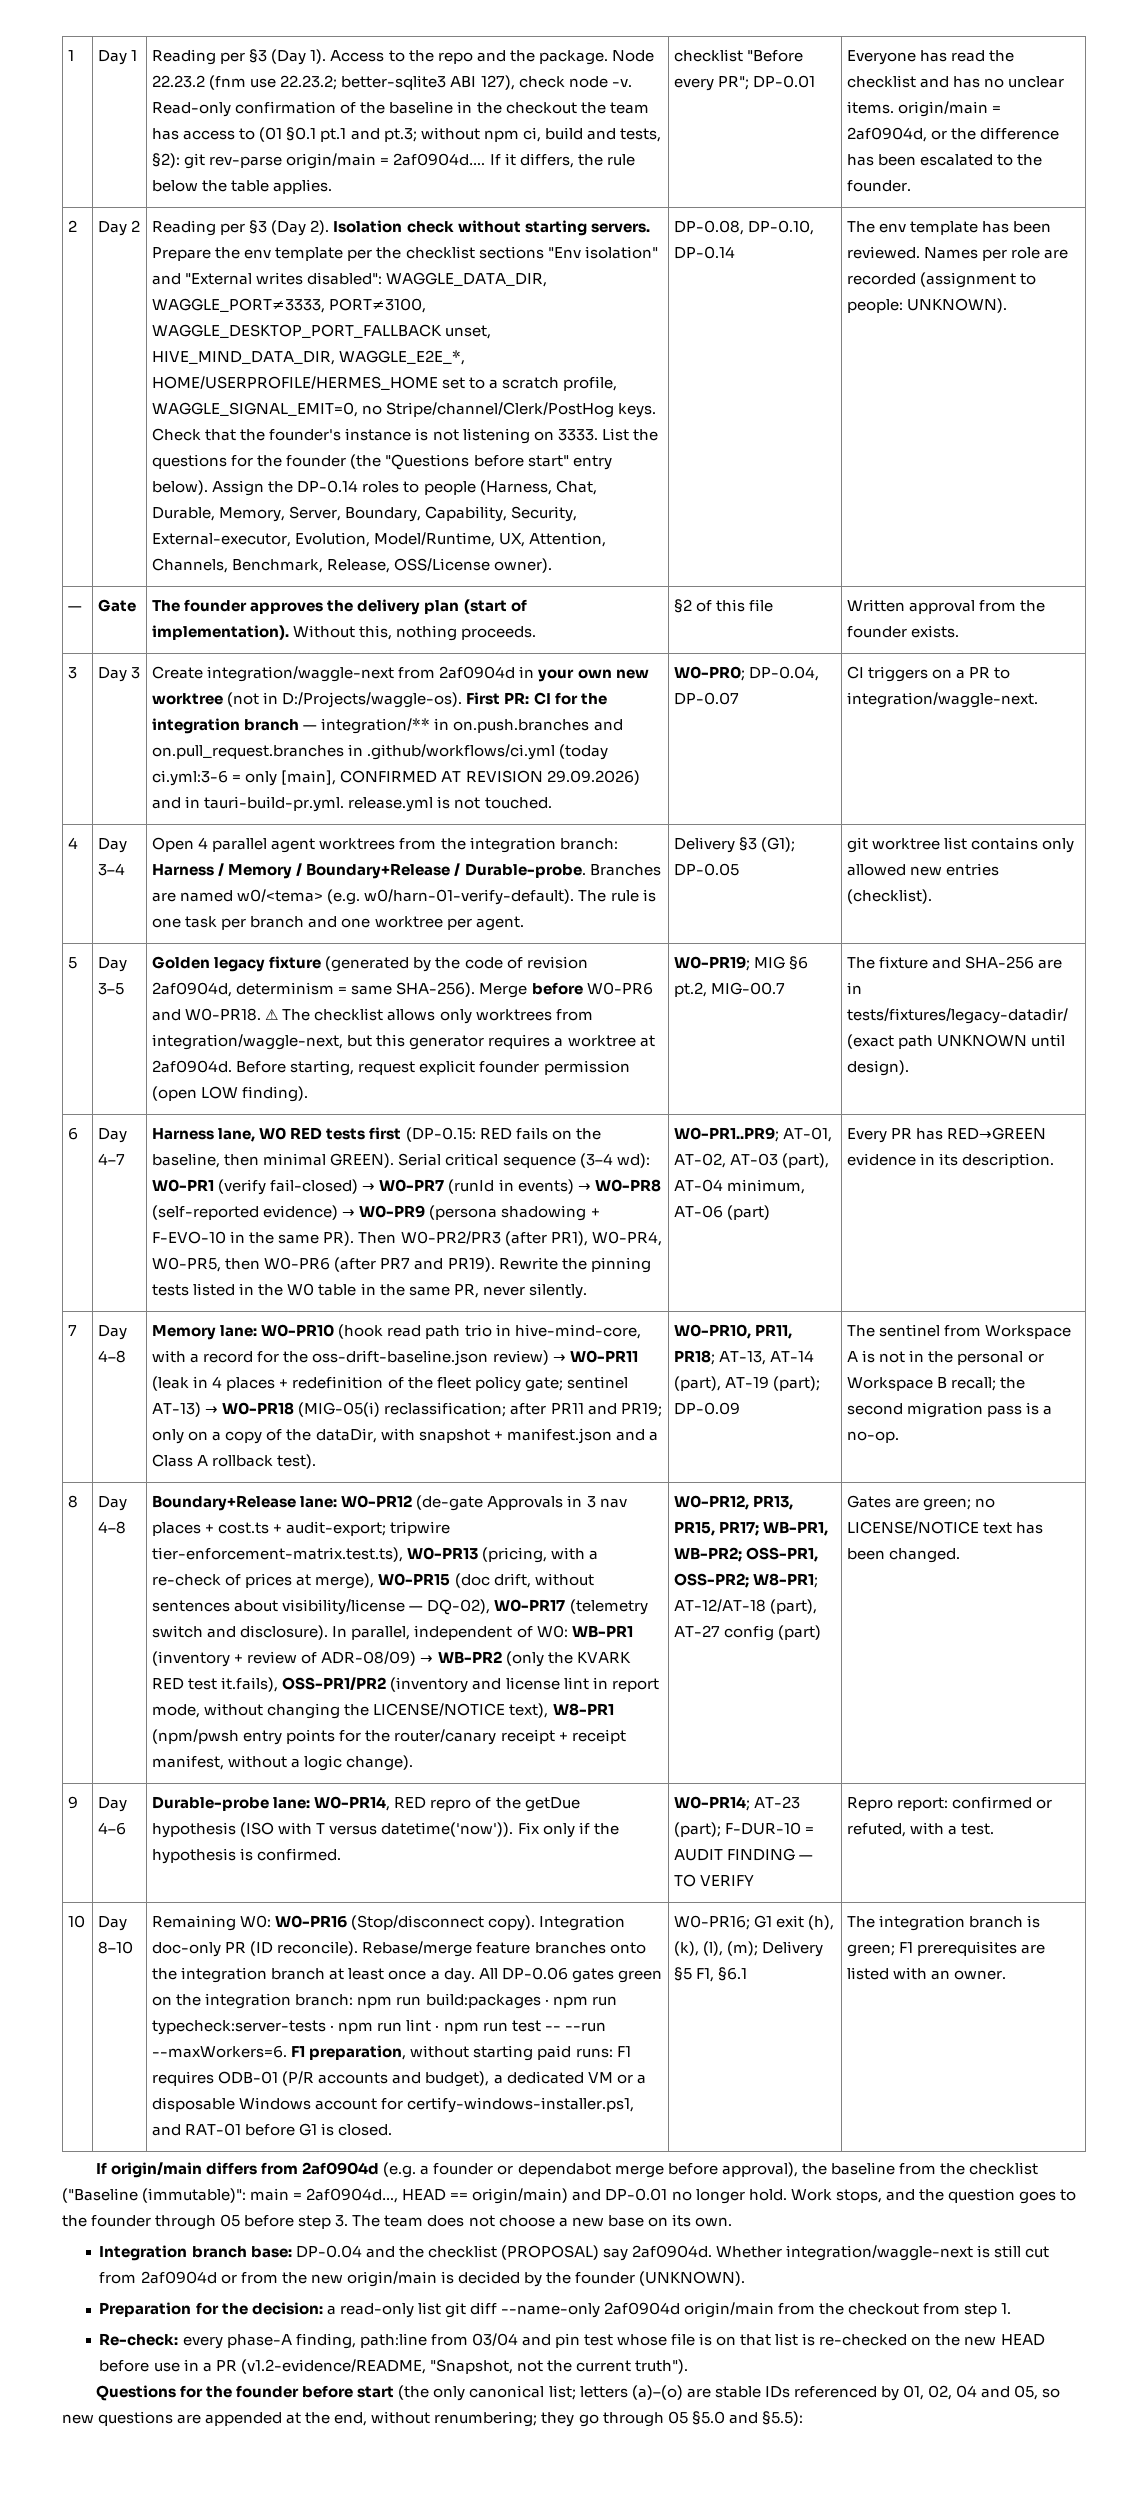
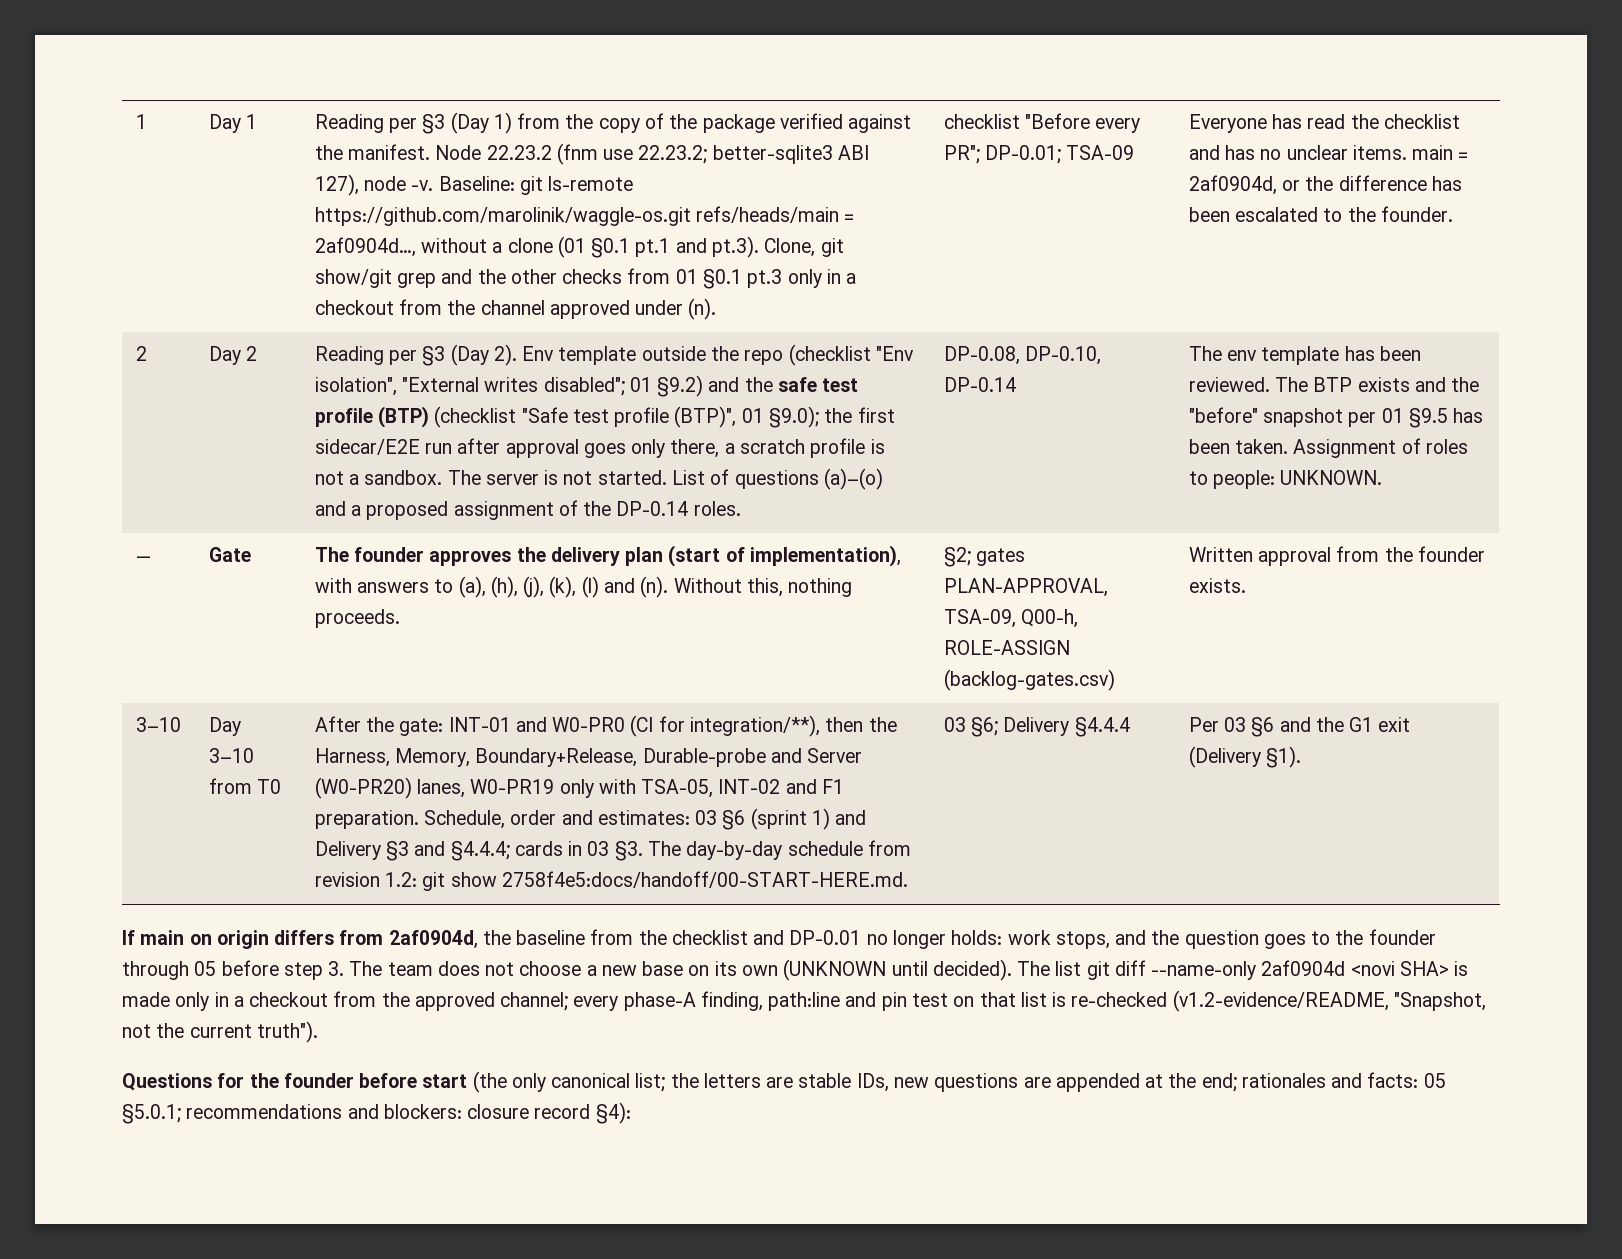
[310,49,608,65] 1). Access to the repo and the package. -> [493,112,912,134] [314,144,431,160] 1) from the copy of the package verified against the manifest.
[518,76,565,88] check -> (359, 185) none
[152,101,649,117] [152,127,661,142] [152,153,635,169] [152,179,333,194] Read-only confirmation of the baseline in the checkout the team has access to (01 §0.1 pt.1 and pt.3; without npm ci, build and tests, §2): git rev-parse origin/main = 2af0904d…. If it differs, the rule below the table applies. -> [438,176,634,195] [314,206,855,226] [314,236,844,258] [314,268,857,289] [314,298,717,320] Baseline: git ls-remote https://github.com/marolinik/waggle-os.git refs/heads/main = 2af0904d…, without a clone (01 §0.1 pt.1 and pt.3). Clone, git show/git grep and the other checks from 01 §0.1 pt.3 only in a checkout from the channel approved under (n).
[753,75,816,88] DP-0.01 -> [985,145,1135,164] DP-0.01; TSA-09
[898,101,989,117] origin/main -> [1412,145,1454,160] main
[333,220,650,236] [152,246,658,261] [152,272,548,287] [152,298,427,313] [152,324,492,339] [152,350,466,365] [152,376,618,391] [152,402,657,418] [152,428,658,444] [152,454,612,470] [152,480,597,496] [152,506,578,522] [152,532,607,547] [152,558,553,573] Isolation check without starting servers. Prepare the env template per the checklist sections "Env isolation" and "External writes disabled": WAGGLE_DATA_DIR, WAGGLE_PORT≠3333, PORT≠3100, WAGGLE_DESKTOP_PORT_FALLBACK unset, HIVE_MIND_DATA_DIR, WAGGLE_E2E_*, HOME/USERPROFILE/HERMES_HOME set to a scratch profile, WAGGLE_SIGNAL_EMIT=0, no Stripe/channel/Clerk/PostHog keys. Check that the founder's instance is not listening on 3333. List the questions for the founder (the "Questions before start" entry below). Assign the DP-0.14 roles to people (Harness, Chat, Durable, Memory, Server, Boundary, Capability, Security, External-executor, Evolution, Model/Runtime, UX, Attention, Channels, Benchmark, Release, OSS/License owner). -> [522,344,914,366] [314,375,859,397] [314,406,895,428] [314,438,885,458] [314,468,883,490] [314,500,741,520] Env template outside the repo (checklist "Env isolation", "External writes disabled"; 01 §9.2) and the safe test profile (BTP) (checklist "Safe test profile (BTP)", 01 §9.0); the first sidecar/E2E run after approval goes only there, a scratch profile is not a sandbox. The server is not started. List of questions (a)–(o) and a proposed assignment of the DP-0.14 roles.
[924,247,1069,261] [847,272,1017,288] Names per role are recorded (assignment -> [1275,377,1480,392] [1188,407,1484,428] [1188,438,1468,458] The BTP exists and the "before" snapshot per 01 §9.5 has been taken. Assignment of roles
[907,298,1008,313] UNKNOWN). -> [1280,470,1383,485] UNKNOWN.
[152,625,537,641] [674,599,774,613] implementation). Without this, nothing proceeds. | §2 of this file -> [750,545,902,567] [314,576,853,598] [314,609,400,628] [943,547,1026,567] [943,578,1108,597] [943,609,1079,628] [943,640,1070,655] [943,669,1115,691] implementation), with answers to (a), (h), (j), (k), (l) and (n). Without this, nothing proceeds. | §2; gates PLAN-APPROVAL, TSA-09, Q00-h, ROLE-ASSIGN (backlog-gates.csv)
[68,667,78,679] [98,667,141,682] [152,666,649,682] [152,692,607,708] [152,718,623,734] [152,744,609,760] [152,770,640,786] [152,796,552,812] [674,666,820,681] [674,692,740,705] [847,666,1011,682] [847,692,1039,708] [68,837,79,849] [98,838,128,853] [98,863,126,876] [152,837,618,853] [152,863,661,879] [152,889,656,905] [152,916,524,931] [674,837,796,853] [674,863,740,876] [847,837,1075,853] [847,863,1000,876] [847,889,933,904] [68,957,78,969] [98,957,128,972] [98,983,125,995] [152,956,588,972] [152,982,653,998] [152,1008,593,1024] [152,1034,655,1050] [152,1060,630,1076] [152,1086,309,1102] [674,956,809,971] [674,982,786,997] [847,956,1063,969] [847,982,863,994] [847,1008,1069,1024] [847,1034,1066,1049] [847,1060,910,1076] [68,1127,79,1140] [98,1128,128,1143] [98,1153,126,1165] [152,1127,601,1142] [152,1153,650,1168] [152,1179,661,1195] [152,1205,600,1221] [152,1231,662,1246] [152,1257,651,1273] [152,1283,587,1299] [674,1127,833,1142] [674,1153,830,1168] [674,1179,806,1194] [674,1205,771,1220] [847,1127,1047,1143] [847,1153,1055,1168] [68,1325,78,1336] [98,1325,128,1340] [98,1350,127,1363] [152,1324,641,1340] [152,1350,638,1366] [152,1376,628,1392] [152,1402,662,1417] [152,1428,658,1444] [152,1454,317,1469] [674,1324,793,1339] [674,1350,815,1365] [674,1376,821,1391] [674,1402,741,1415] [847,1324,1072,1339] [847,1350,1044,1365] [847,1377,1026,1391] [847,1402,1053,1418] [847,1431,900,1443] [68,1495,79,1508] [98,1496,128,1511] [98,1521,127,1534] [152,1495,627,1511] [152,1521,451,1536] [152,1547,599,1563] [152,1573,594,1589] [152,1599,648,1615] [152,1625,633,1640] [152,1651,631,1667] [152,1677,659,1693] [152,1703,614,1719] [152,1729,626,1745] [152,1755,414,1771] [674,1495,794,1510] [674,1521,829,1536] [674,1547,819,1562] [674,1573,819,1588] [674,1599,818,1614] [674,1625,822,1641] [847,1495,996,1511] [847,1521,1044,1534] [847,1548,961,1563] [68,1796,79,1809] [98,1797,128,1812] [98,1822,127,1835] [152,1796,580,1812] [152,1822,619,1838] [152,1848,342,1864] [674,1796,801,1811] [674,1822,815,1837] [674,1848,814,1861] [674,1874,755,1887] [847,1796,1053,1811] [847,1822,995,1837] [68,1915,86,1928] [98,1916,128,1931] [98,1941,134,1954] [152,1915,626,1931] [152,1941,646,1957] [152,1967,662,1983] [152,1993,617,2009] [152,2019,606,2035] [152,2045,631,2061] [152,2071,646,2087] [152,2097,635,2113] [152,2123,393,2136] [674,1915,835,1930] [674,1941,824,1957] [674,1967,748,1982] [847,1915,1041,1931] [847,1941,1046,1957] [847,1967,1007,1980] [96,2162,798,2178] 3 | Day 3 | Create integration/waggle-next from 2af0904d in your own new worktree (not in D:/Projects/waggle-os). First PR: CI for the integration branch — integration/** in on.push.branches and on.pull_request.branches in .github/workflows/ci.yml (today ci.yml:3-6 = only [main], CONFIRMED AT REVISION 29.09.2026) and in tauri-build-pr.yml. release.yml is not touched. | W0-PR0; DP-0.04, DP-0.07 | CI triggers on a PR to integration/waggle-next. // 4 | Day 3–4 | Open 4 parallel agent worktrees from the integration branch: Harness / Memory / Boundary+Release / Durable-probe. Branches are named w0/<tema> (e.g. w0/harn-01-verify-default). The rule is one task per branch and one worktree per agent. | Delivery §3 (G1); DP-0.05 | git worktree list contains only allowed new entries (checklist). // 5 | Day 3–5 | Golden legacy fixture (generated by the code of revision 2af0904d, determinism = same SHA-256). Merge before W0-PR6 and W0-PR18. ⚠ The checklist allows only worktrees from integration/waggle-next, but this generator requires a worktree at 2af0904d. Before starting, request explicit founder permission (open LOW finding). | W0-PR19; MIG §6 pt.2, MIG-00.7 | The fixture and SHA-256 are in tests/fixtures/legacy-datadir/ (exact path UNKNOWN until design). // 6 | Day 4–7 | Harness lane, W0 RED tests first (DP-0.15: RED fails on the baseline, then minimal GREEN). Serial critical sequence (3–4 wd): W0-PR1 (verify fail-closed) → W0-PR7 (runId in events) → W0-PR8 (self-reported evidence) → W0-PR9 (persona shadowing + F-EVO-10 in the same PR). Then W0-PR2/PR3 (after PR1), W0-PR4, W0-PR5, then W0-PR6 (after PR7 and PR19). Rewrite the pinning tests listed in the W0 table in the same PR, never silently. | W0-PR1..PR9; AT-01, AT-02, AT-03 (part), AT-04 minimum, AT-06 (part) | Every PR has RED→GREEN evidence in its description. // 7 | Day 4–8 | Memory lane: W0-PR10 (hook read path trio in hive-mind-core, with a record for the oss-drift-baseline.json review) → W0-PR11 (leak in 4 places + redefinition of the fleet policy gate; sentinel AT-13) → W0-PR18 (MIG-05(i) reclassification; after PR11 and PR19; only on a copy of the dataDir, with snapshot + manifest.json and a Class A rollback test). | W0-PR10, PR11, PR18; AT-13, AT-14 (part), AT-19 (part); DP-0.09 | The sentinel from Workspace A is not in the personal or Workspace B recall; the second migration pass is a no-op. // 8 | Day 4–8 | Boundary+Release lane: W0-PR12 (de-gate Approvals in 3 nav places + cost.ts + audit-export; tripwire tier-enforcement-matrix.test.ts), W0-PR13 (pricing, with a re-check of prices at merge), W0-PR15 (doc drift, without sentences about visibility/license — DQ-02), W0-PR17 (telemetry switch and disclosure). In parallel, independent of W0: WB-PR1 (inventory + review of ADR-08/09) → WB-PR2 (only the KVARK RED test it.fails), OSS-PR1/PR2 (inventory and license lint in report mode, without changing the LICENSE/NOTICE text), W8-PR1 (npm/pwsh entry points for the router/canary receipt + receipt manifest, without a logic change). | W0-PR12, PR13, PR15, PR17; WB-PR1, WB-PR2; OSS-PR1, OSS-PR2; W8-PR1; AT-12/AT-18 (part), AT-27 config (part) | Gates are green; no LICENSE/NOTICE text has been changed. // 9 | Day 4–6 | Durable-probe lane: W0-PR14, RED repro of the getDue hypothesis (ISO with T versus datetime('now')). Fix only if the hypothesis is confirmed. | W0-PR14; AT-23 (part); F-DUR-10 = AUDIT FINDING — TO VERIFY | Repro report: confirmed or refuted, with a test. // 10 | Day 8–10 | Remaining W0: W0-PR16 (Stop/disconnect copy). Integration doc-only PR (ID reconcile). Rebase/merge feature branches onto the integration branch at least once a day. All DP-0.06 gates green on the integration branch: npm run build:packages · npm run typecheck:server-tests · npm run lint · npm run test -- --run --maxWorkers=6. F1 preparation, without starting paid runs: F1 requires ODB-01 (P/R accounts and budget), a dedicated VM or a disposable Windows account for certify-windows-installer.ps1, and RAT-01 before G1 is closed. | W0-PR16; G1 exit (h), (k), (l), (m); Delivery §5 F1, §6.1 | The integration branch is green; F1 prerequisites are listed with an owner. // If origin/main differs from 2af0904d (e.g. a founder or dependabot merge before approval), -> [135,717,181,732] [208,717,241,736] [208,748,254,763] [208,778,282,794] [314,715,897,737] [314,748,863,767] [314,777,845,799] [314,808,867,830] [314,840,911,861] [314,871,908,891] [943,717,1130,737] [1188,717,1411,737] [1188,746,1302,768] [122,930,478,949] 3–10 | Day 3–10 from T0 | After the gate: INT-01 and W0-PR0 (CI for integration/**), then the Harness, Memory, Boundary+Release, Durable-probe and Server (W0-PR20) lanes, W0-PR19 only with TSA-05, INT-02 and F1 preparation. Schedule, order and estimates: 03 §6 (sprint 1) and Delivery §3 and §4.4.4; cards in 03 §3. The day-by-day schedule from revision 1.2: git show 2758f4e5:docs/handoff/00-START-HERE.md. | 03 §6; Delivery §4.4.4 | Per 03 §6 and the G1 exit (Delivery §1). // If main on origin differs from 2af0904d,
[62,2188,569,2204] ("Baseline (immutable)": main = 2af0904d…, HEAD == origin/main) -> (748, 937) none
[748,2189,832,2201] hold. Work -> [951,930,1051,945] holds: work
[694,2217,732,2227] [99,2245,1050,2261] [99,2271,746,2287] [99,2302,414,2318] own. // Integration branch base: DP-0.04 and the checklist (PROPOSAL) say 2af0904d. Whether integration/waggle-next is still cut from 2af0904d or from the new origin/main is decided by the founder (UNKNOWN). // Preparation for the decision: a read-only -> [741,959,1051,981] own (UNKNOWN until decided). The
[684,2302,1012,2318] [99,2333,179,2346] origin/main from the checkout from step 1. // Re-check: -> [1350,961,1469,976] [122,991,569,1011] <novi SHA> is made only in a checkout from the approved channel;
[430,2333,518,2346] from 03/04 -> (841, 1001) none
[616,2333,713,2346] whose file is -> (948, 1000) none
[911,2334,1045,2346] [99,2359,237,2372] on the new HEAD before use in a PR -> (1168, 999) none
[579,2385,1061,2401] letters (a)–(o) are stable IDs referenced by 01, 02, 04 and 05, so -> [670,1073,889,1092] the letters are stable IDs,
[334,2411,803,2427] end, without renumbering; they go through 05 §5.0 and §5.5): -> [1201,1072,1446,1092] [122,1102,631,1124] end; rationales and facts: 05 §5.0.1; recommendations and blockers: closure record §4):

